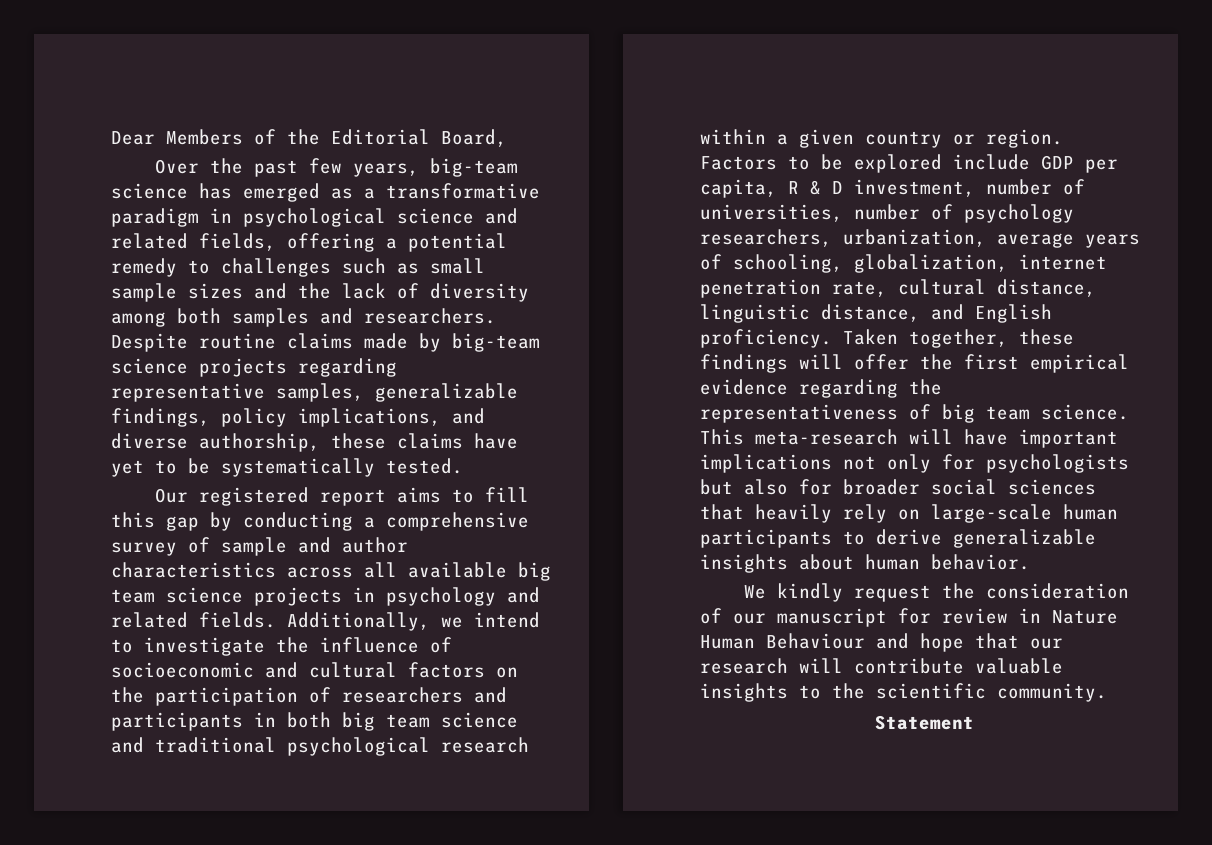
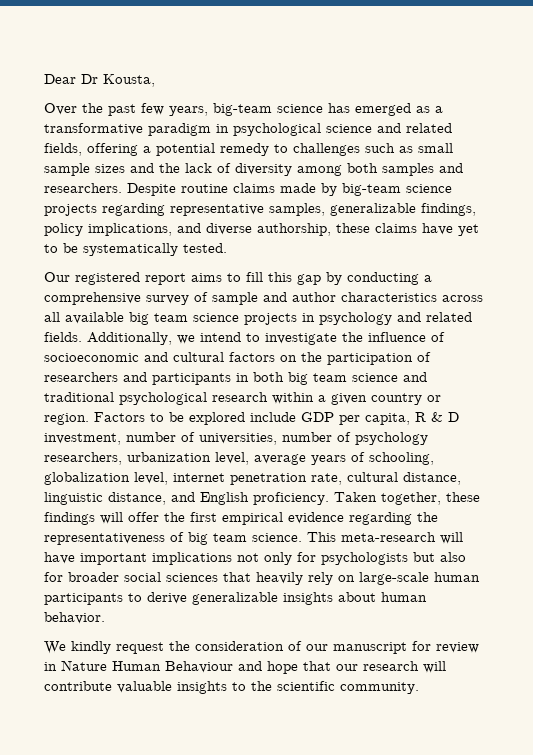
[166,129,507,147] Members of the Editorial Board, -> [81,74,155,87] Dr Kousta,
[843,229,986,247] urbanization, -> [127,452,249,465] urbanization level,
[854,254,1008,273] globalization, -> [44,472,168,485] globalization level,
[874,715,974,730] // Statement -> (419, 688) none

